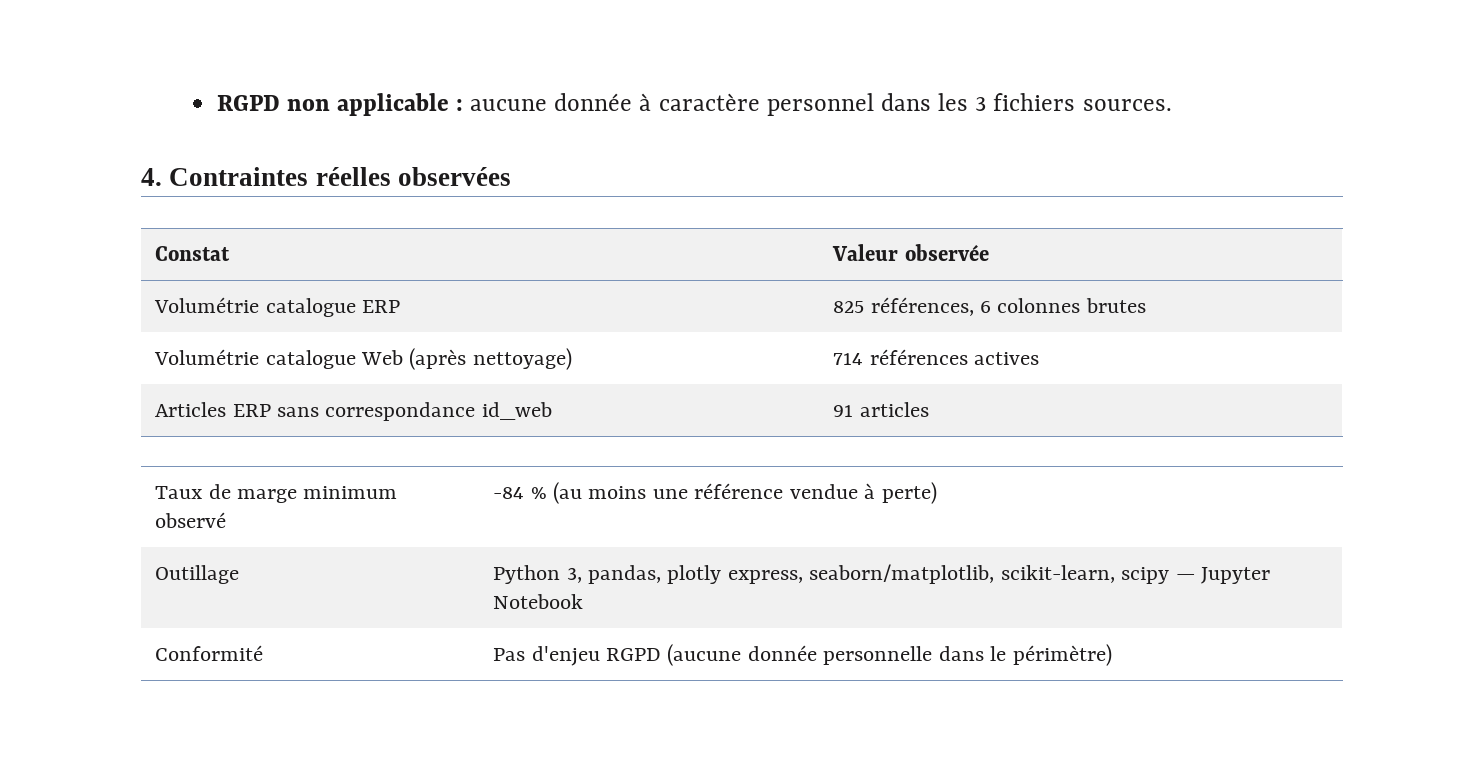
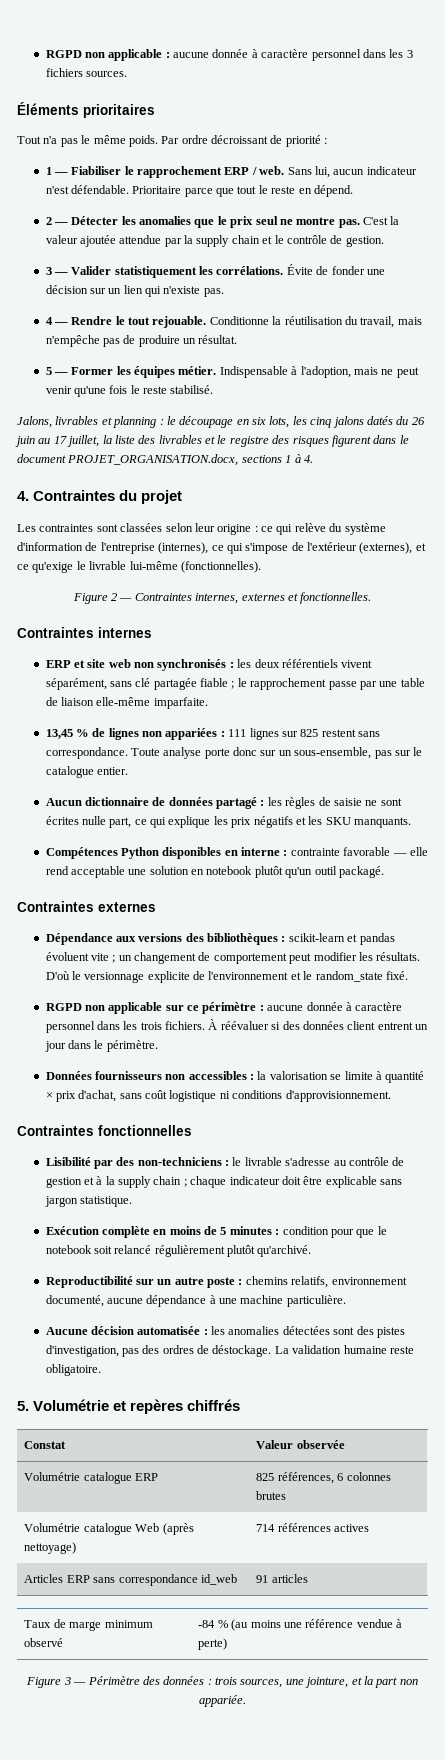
[141,167,511,186] 4. Contraintes réelles observées -> [17,102,155,118] [17,135,328,147] [45,166,417,178] [45,185,353,197] [45,216,400,228] [45,235,384,247] [45,264,385,278] [45,285,224,297] [45,316,422,328] [45,335,238,347] [45,366,419,378] [45,385,214,397] [17,416,425,428] [15,435,409,447] [17,454,313,466] [17,490,183,504] [17,523,386,535] [17,542,426,554] [17,561,261,573] [72,592,372,604] [17,627,152,638] [45,659,373,671] [45,678,425,690] [45,697,208,709] [45,728,381,740] [45,747,423,759] [45,766,128,778] [45,797,402,809] [45,816,412,828] [45,847,428,859] [45,866,384,878] [17,901,156,912] [45,933,395,945] [45,952,421,964] [45,971,408,983] [45,1002,403,1014] [45,1019,429,1033] [44,1040,158,1052] [45,1071,425,1083] [45,1090,391,1102] [17,1125,192,1136] [45,1157,405,1169] [45,1176,403,1188] [44,1196,132,1207] [45,1226,387,1238] [45,1245,312,1257] [45,1276,407,1288] [45,1295,346,1307] [45,1326,405,1338] [45,1345,414,1357] [45,1364,101,1376] [17,1399,241,1414] Éléments prioritaires // Tout n'a pas le même poids. Par ordre décroissant de priorité : // 1 — Fiabiliser le rapprochement ERP / web. Sans lui, aucun indicateur n'est défendable. Prioritaire parce que tout le reste en dépend. // 2 — Détecter les anomalies que le prix seul ne montre pas. C'est la valeur ajoutée attendue par la supply chain et le contrôle de gestion. // 3 — Valider statistiquement les corrélations. Évite de fonder une décision sur un lien qui n'existe pas. // 4 — Rendre le tout rejouable. Conditionne la réutilisation du travail, mais n'empêche pas de produire un résultat. // 5 — Former les équipes métier. Indispensable à l'adoption, mais ne peut venir qu'une fois le reste stabilisé. // Jalons, livrables et planning : le découpage en six lots, les cinq jalons datés du 26 juin au 17 juillet, la liste des livrables et le registre des risques figurent dans le document PROJET_ORGANISATION.docx, sections 1 à 4. // 4. Contraintes du projet // Les contraintes sont classées selon leur origine : ce qui relève du système d'information de l'entreprise (internes), ce qui s'impose de l'extérieur (externes), et ce qu'exige le livrable lui-même (fonctionnelles). // Figure 2 — Contraintes internes, externes et fonctionnelles. // Contraintes internes // ERP et site web non synchronisés : les deux référentiels vivent séparément, sans clé partagée fiable ; le rapprochement passe par une table de liaison elle-même imparfaite. // 13,45 % de lignes non appariées : 111 lignes sur 825 restent sans correspondance. Toute analyse porte donc sur un sous-ensemble, pas sur le catalogue entier. // Aucun dictionnaire de données partagé : les règles de saisie ne sont écrites nulle part, ce qui explique les prix négatifs et les SKU manquants. // Compétences Python disponibles en interne : contrainte favorable — elle rend acceptable une solution en notebook plutôt qu'un outil packagé. // Contraintes externes // Dépendance aux versions des bibliothèques : scikit-learn et pandas évoluent vite ; un changement de comportement peut modifier les résultats. D'où le versionnage explicite de l'environnement et le random_state fixé. // RGPD non applicable sur ce périmètre : aucune donnée à caractère personnel dans les trois fichiers. À réévaluer si des données client entrent un jour dans le périmètre. // Données fournisseurs non accessibles : la valorisation se limite à quantité × prix d'achat, sans coût logistique ni conditions d'approvisionnement. // Contraintes fonctionnelles // Lisibilité par des non-techniciens : le livrable s'adresse au contrôle de gestion et à la supply chain ; chaque indicateur doit être explicable sans jargon statistique. // Exécution complète en moins de 5 minutes : condition pour que le notebook soit relancé régulièrement plutôt qu'archivé. // Reproductibilité sur un autre poste : chemins relatifs, environnement documenté, aucune dépendance à une machine particulière. // Aucune décision automatisée : les anomalies détectées sont des pistes d'investigation, pas des ordres de déstockage. La validation humaine reste obligatoire. // 5. Volumétrie et repères chiffrés
[155,565,240,584] [493,564,1271,584] [493,594,584,609] [155,645,264,661] [493,644,1112,666] // Outillage | Python 3, pandas, plotly express, seaborn/matplotlib, scikit-learn, scipy — Jupyter Notebook // Conformité | Pas d'enjeu RGPD (aucune donnée personnelle dans le périmètre) -> [26,1676,418,1688] [199,1695,246,1707] // Figure 3 — Périmètre des données : trois sources, une jointure, et la part non appariée.

